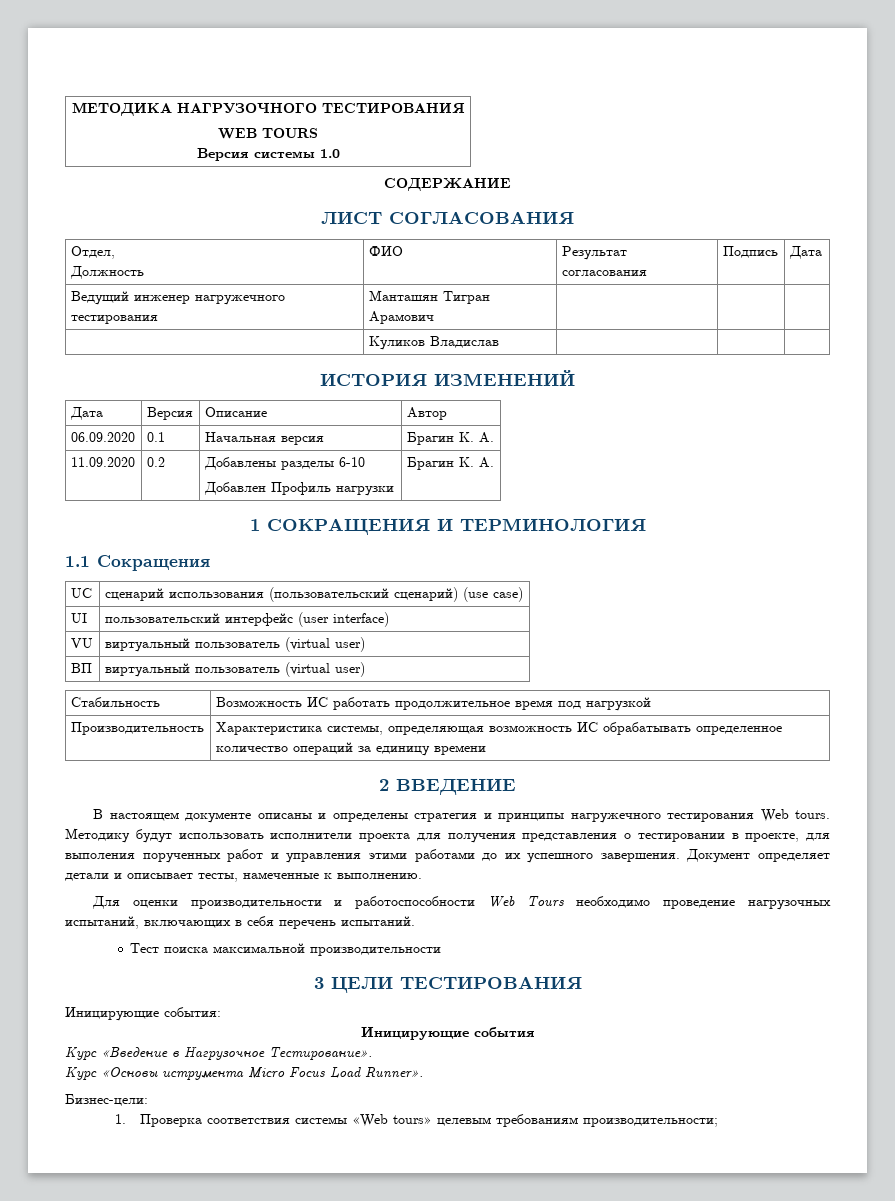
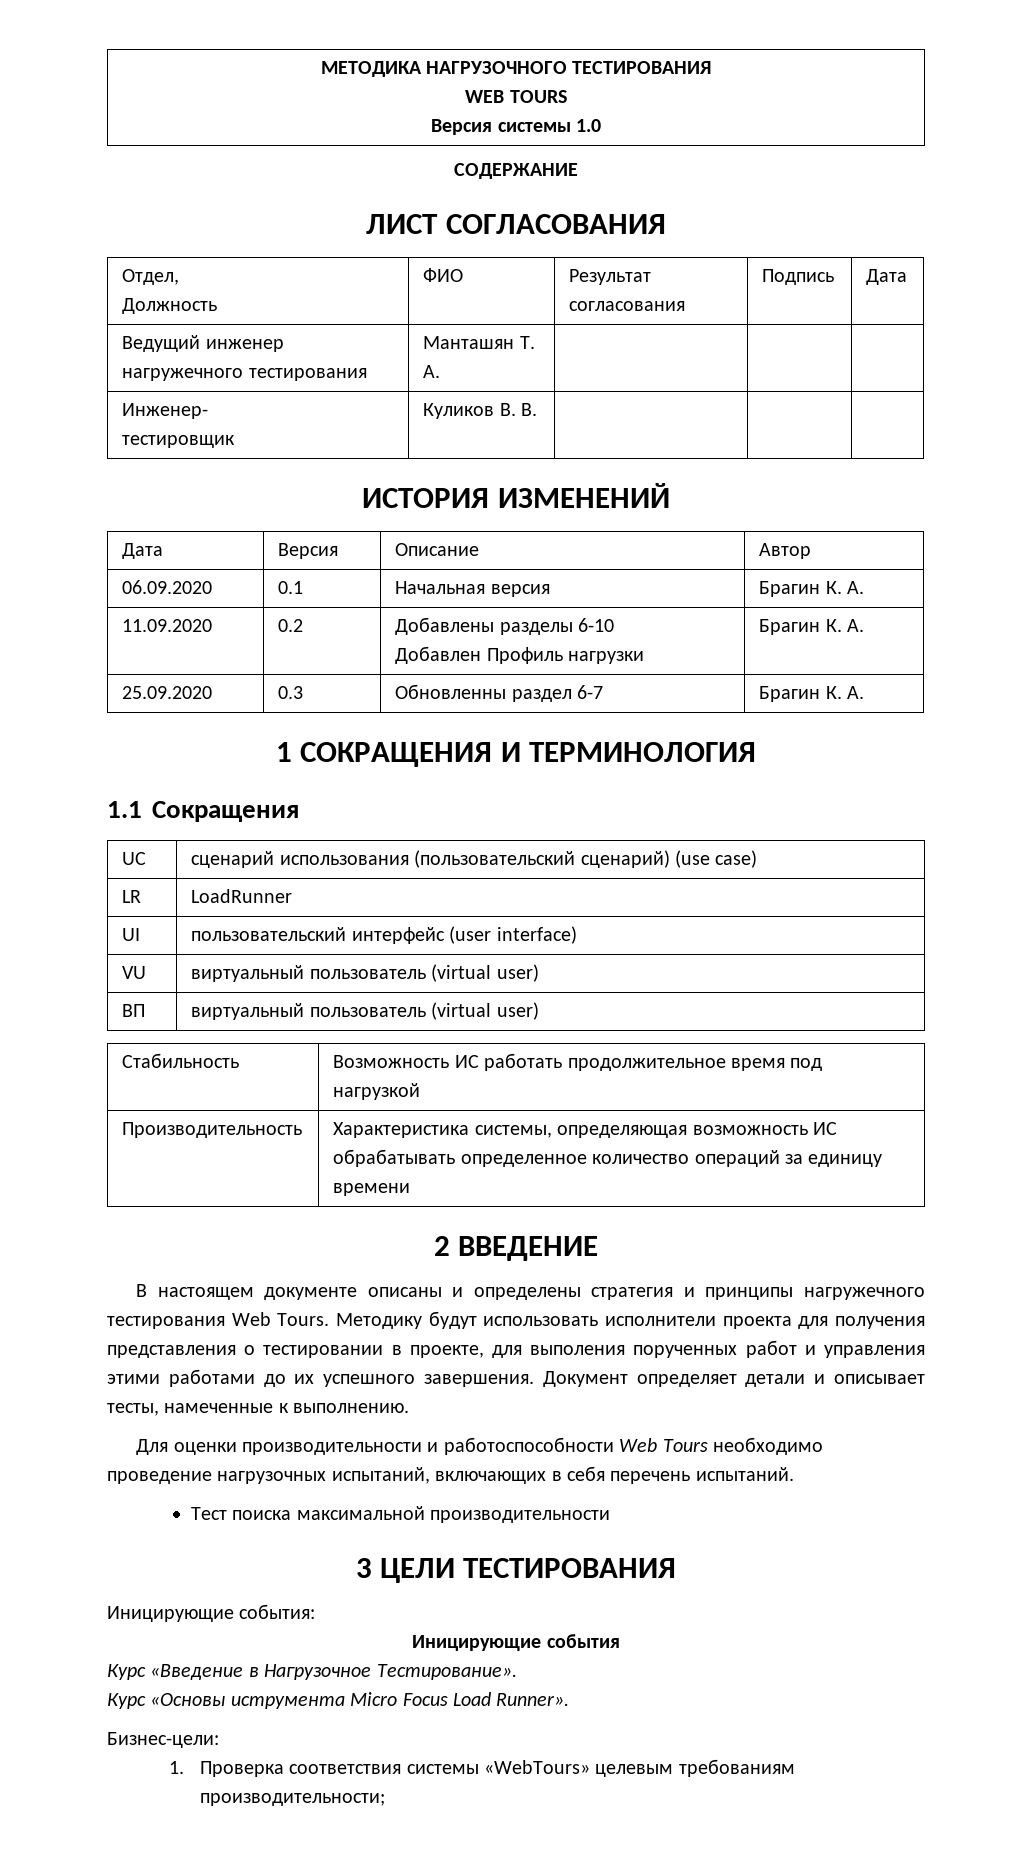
[442,291,490,304] [368,311,434,324] Тигран Арамович | | | // -> [519,336,535,349] [423,365,441,378] [122,403,209,419] [122,435,236,448] Т. А. | | | // Инженер- // тестировщик
[429,336,499,348] Владислав -> [499,403,538,416] В. В.
(494, 462) none -> [122,686,213,699] [278,686,304,699] [395,684,604,702] [759,686,865,702] // 25.09.2020 | 0.3 | Обновленны раздел 6-7 | Брагин К. А.
(523, 594) none -> [122,890,142,903] [191,889,293,903] // LR | LoadRunner
[795,810,831,819] tours. -> [277,1313,330,1326] Tours.
[351,1114,432,1127] «Web tours» -> [483,1760,590,1774] «WebTours»

